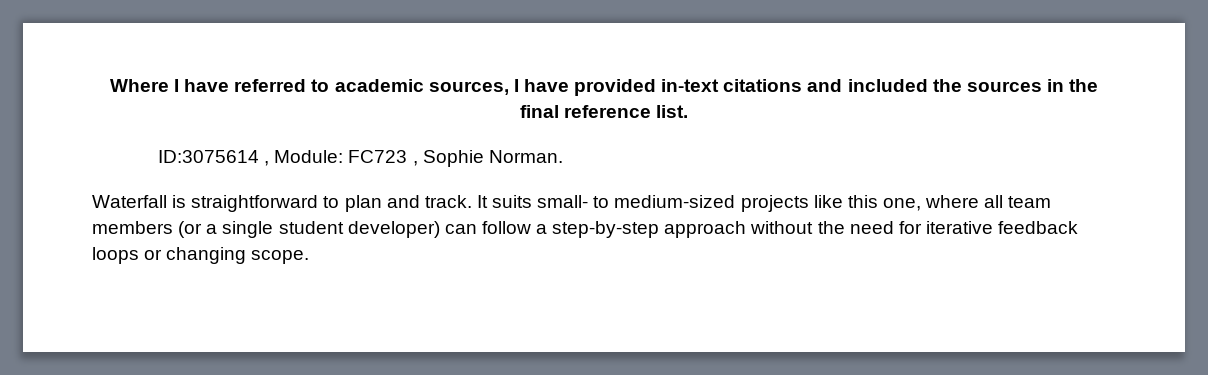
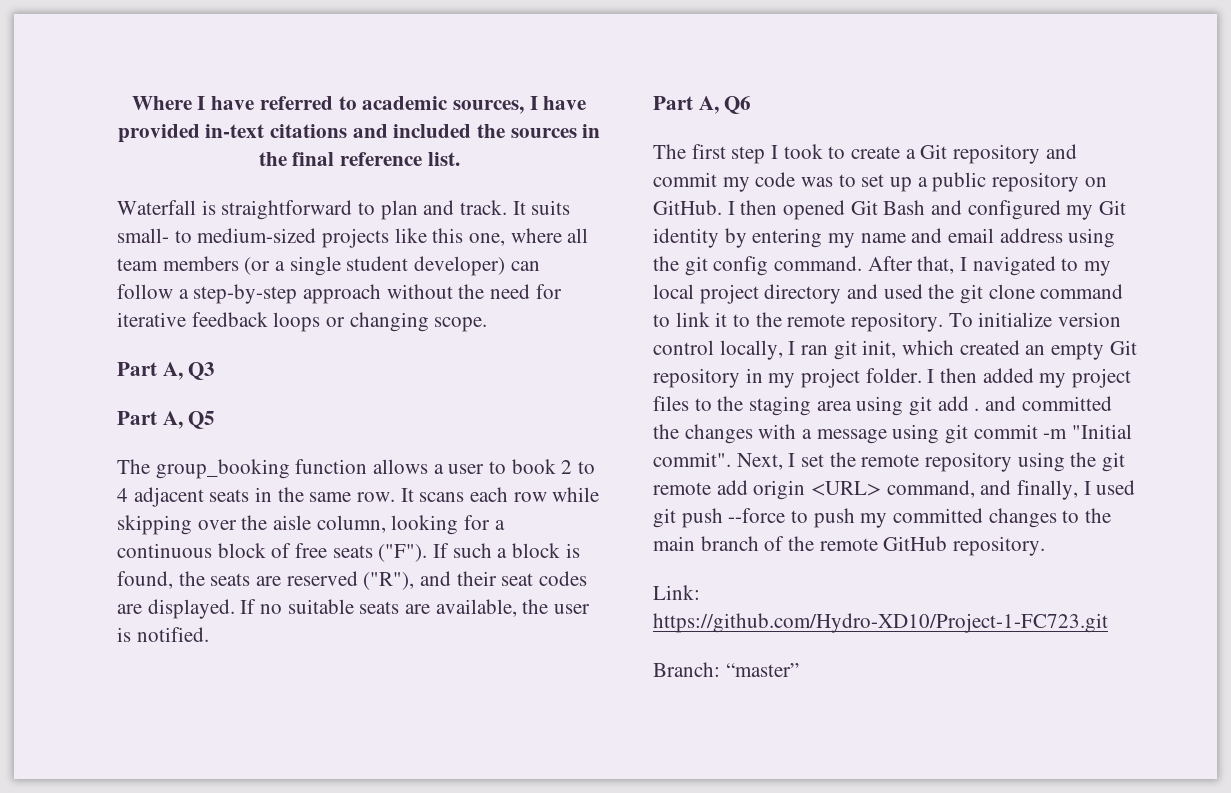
[158,150,563,167] // ID:3075614 , Module: FC723 , Sophie Norman. -> (460, 159) none
(310, 257) none -> [117,362,216,380] [117,411,216,429] [117,459,596,479] [117,487,600,507] [117,515,505,535] [117,543,580,562] [117,571,588,590] [117,599,591,619] [117,627,209,642] [653,96,752,114] [653,144,1077,164] [653,172,1107,192] [653,200,1127,220] [653,228,1116,248] [653,256,1112,276] [653,284,1124,304] [653,312,1122,332] [653,340,1137,360] [653,368,1132,388] [653,396,1112,416] [653,424,1133,444] [653,452,1126,472] [653,480,1136,500] [653,508,1112,528] [653,536,1046,556] [653,585,700,600] [653,613,1108,633] [653,662,799,677] // Part A, Q3 // Part A, Q5 // The group_booking function allows a user to book 2 to 4 adjacent seats in the same row. It scans each row while skipping over the aisle column, looking for a continuous block of free seats ("F"). If such a block is found, the seats are reserved ("R"), and their seat codes are displayed. If no suitable seats are available, the user is notified. // Part A, Q6 // The first step I took to create a Git repository and commit my code was to set up a public repository on GitHub. I then opened Git Bash and configured my Git identity by entering my name and email address using the git config command. After that, I navigated to my local project directory and used the git clone command to link it to the remote repository. To initialize version control locally, I ran git init, which created an empty Git repository in my project folder. I then added my project files to the staging area using git add . and committed the changes with a message using git commit -m "Initial commit". Next, I set the remote repository using the git remote add origin <URL> command, and finally, I used git push --force to push my committed changes to the main branch of the remote GitHub repository. // Link: https://github.com/Hydro-XD10/Project-1-FC723.git // Branch: “master”

